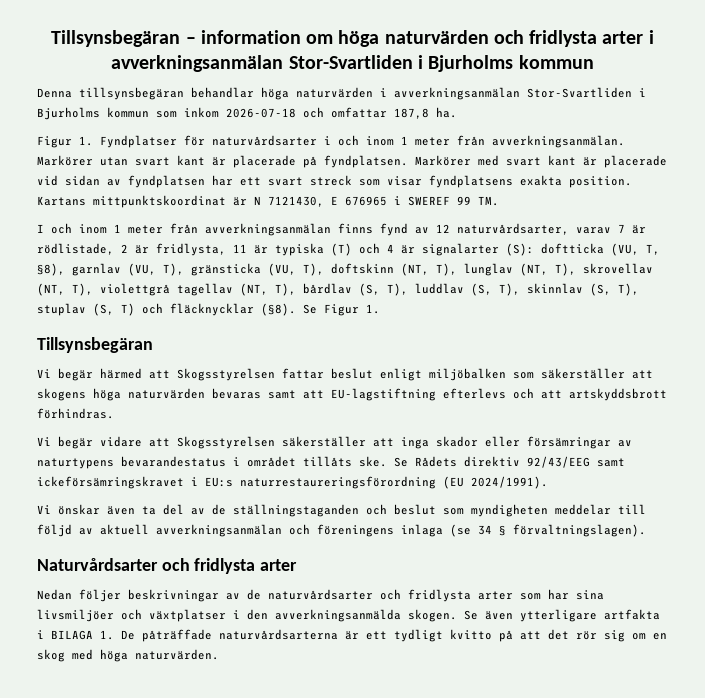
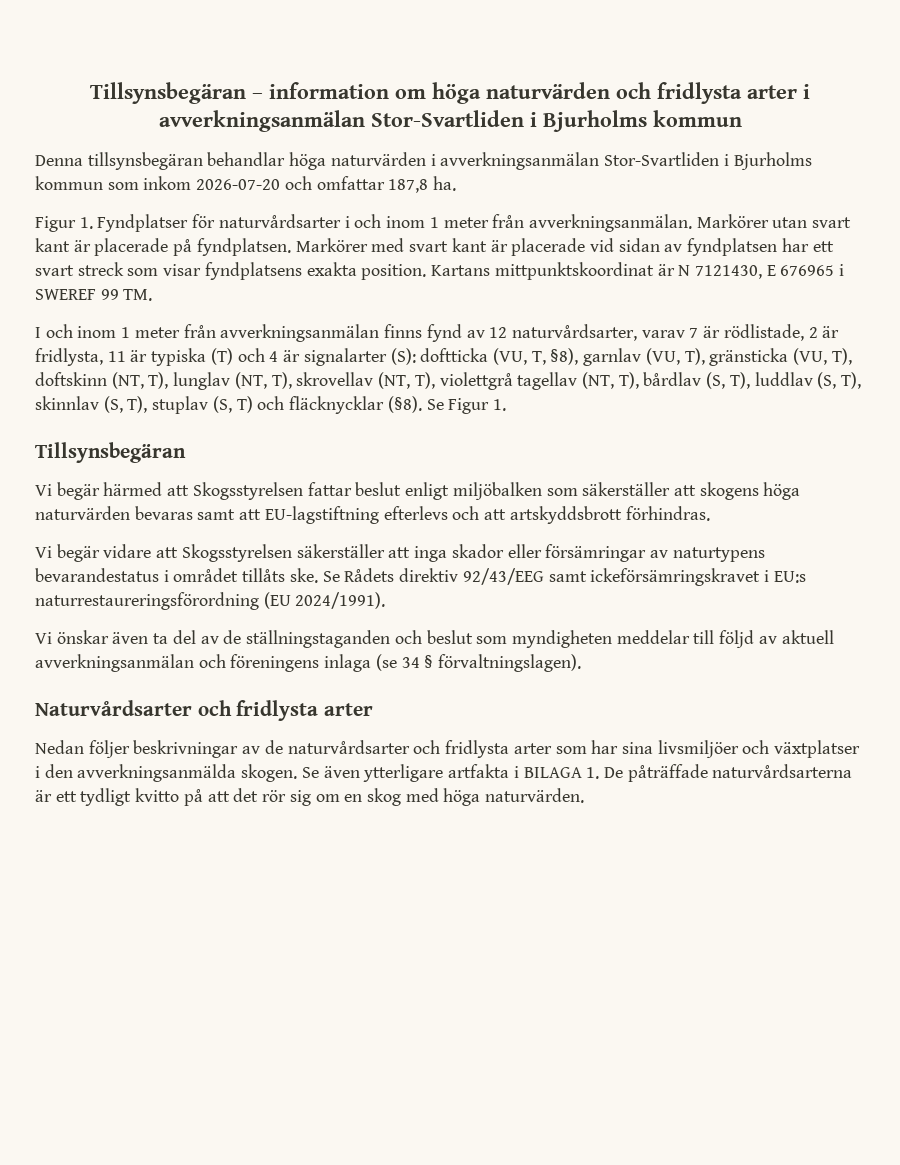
[226,108,296,118] 2026-07-18 -> [196,179,281,190] 2026-07-20

